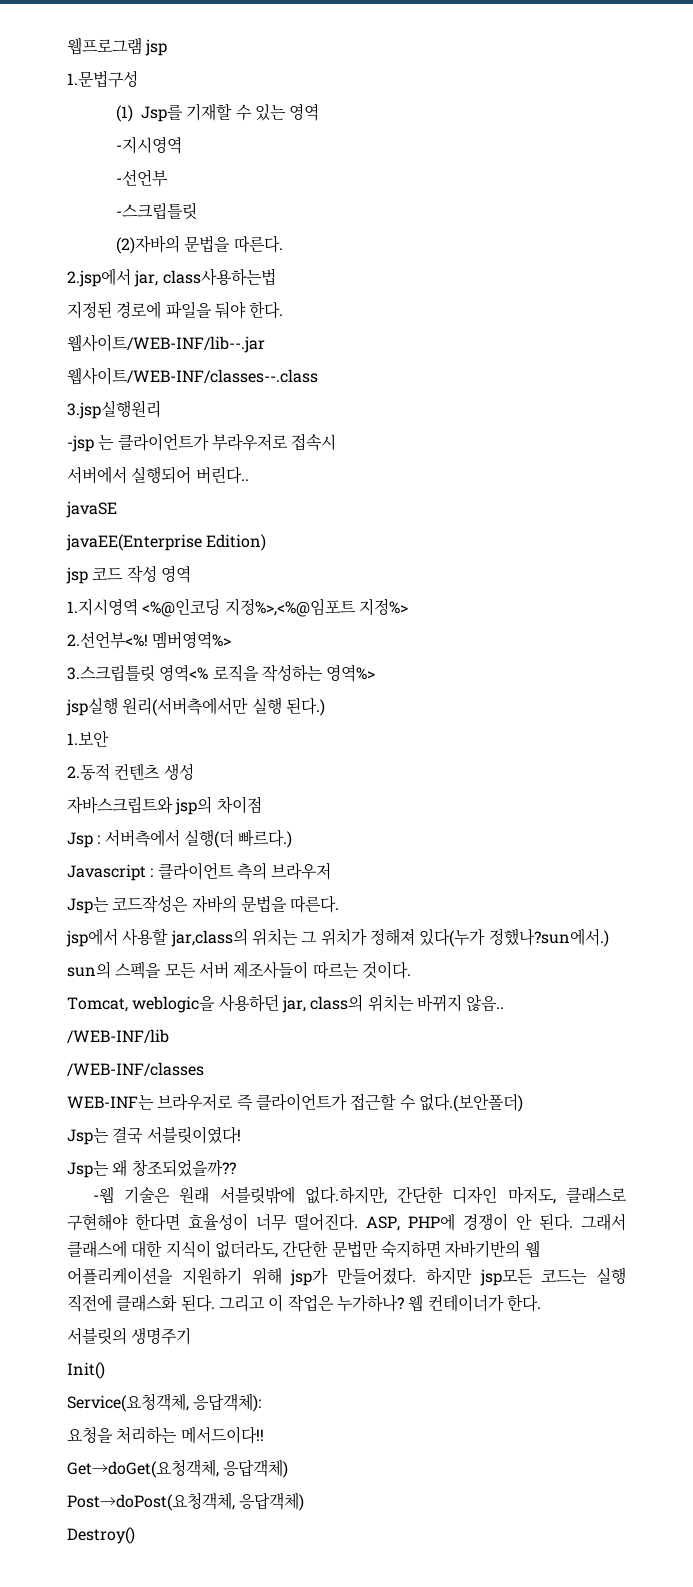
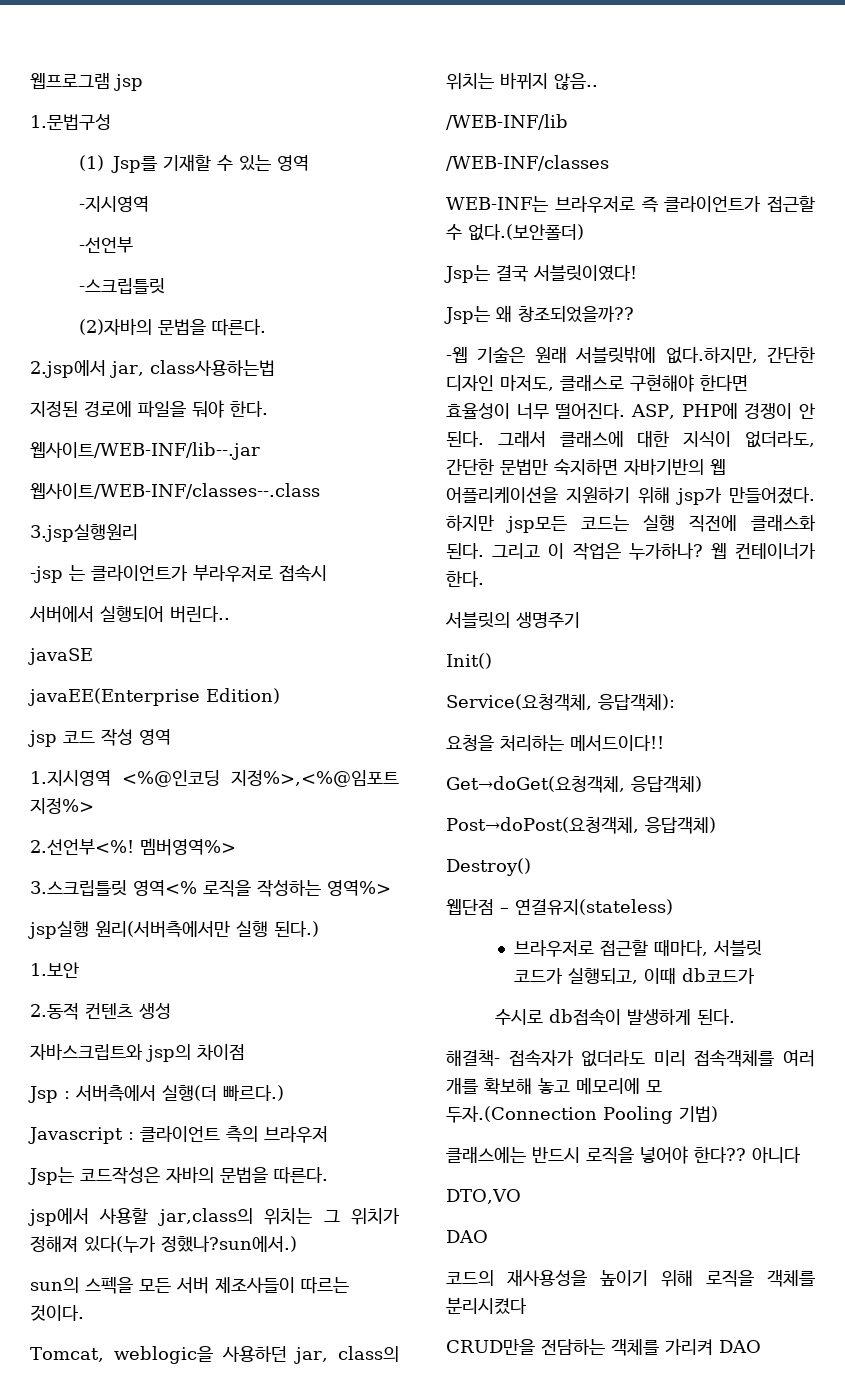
(135, 1535) none -> [446,899,673,915] [514,939,763,957] [514,967,756,984] [494,1009,735,1026] [446,1050,815,1067] [446,1078,662,1095] [446,1106,718,1124] [446,1146,801,1164] [446,1189,521,1204] [446,1230,488,1243] [446,1269,815,1287] [446,1297,527,1315] [446,1339,761,1356] // 웹단점 – 연결유지(stateless) // 브라우저로 접근할 때마다, 서블릿 코드가 실행되고, 이때 db코드가 // 수시로 db접속이 발생하게 된다. // 해결책- 접속자가 없더라도 미리 접속객체를 여러 개를 확보해 놓고 메모리에 모 두자.(Connection Pooling 기법) // 클래스에는 반드시 로직을 넣어야 한다?? 아니다 // DTO,VO // DAO // 코드의 재사용성을 높이기 위해 로직을 객체를 분리시켰다 // CRUD만을 전담하는 객체를 가리켜 DAO

